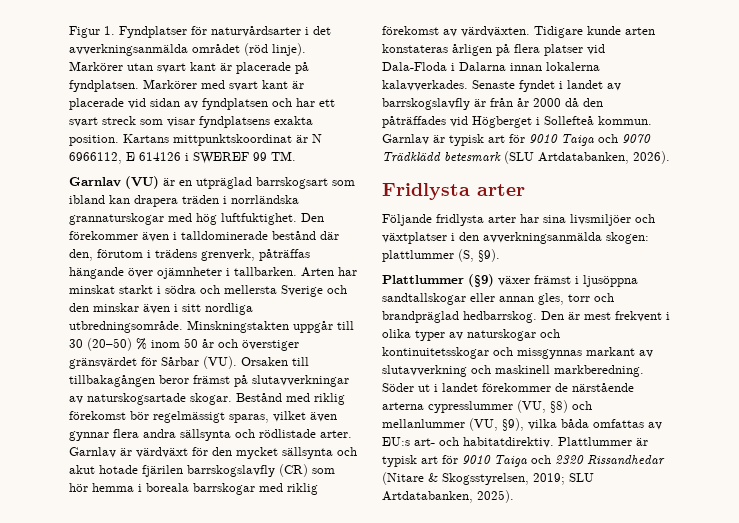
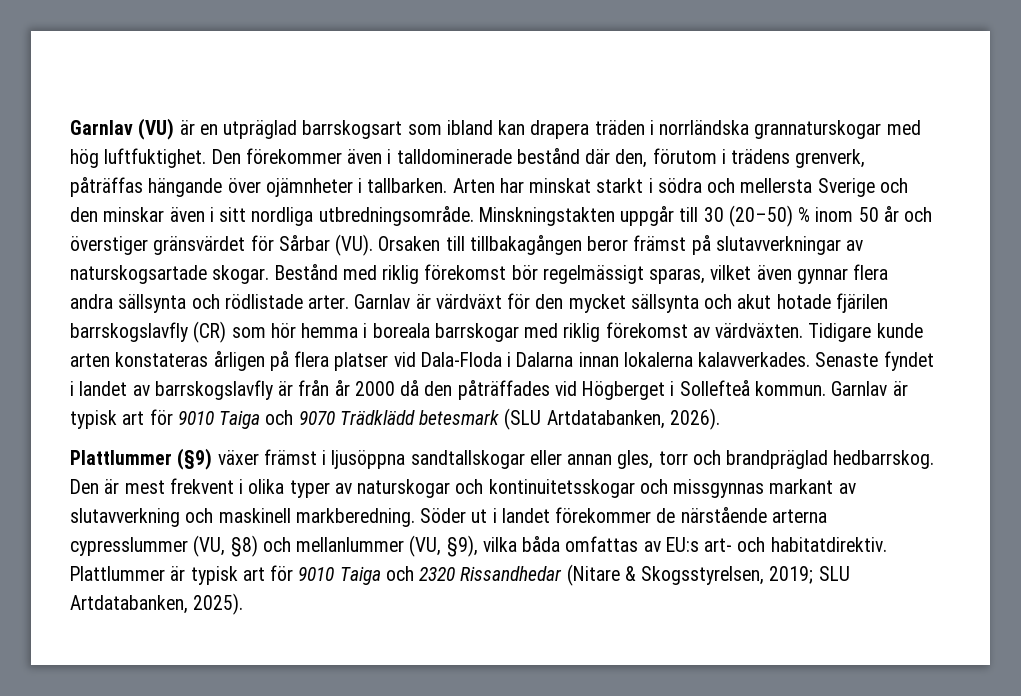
[69,26,331,38] [69,43,306,56] [69,61,309,74] [69,79,304,92] [69,98,335,110] [69,116,313,128] [69,134,322,146] [69,151,296,164] Figur 1. Fyndplatser för naturvårdsarter i det avverkningsanmälda området (röd linje). Markörer utan svart kant är placerade på fyndplatsen. Markörer med svart kant är placerade vid sidan av fyndplatsen och har ett svart streck som visar fyndplatsens exakta position. Kartans mittpunktskoordinat är N 6966112, E 614126 i SWEREF 99 TM. // -> (70, 127) none
[382,183,525,200] [382,214,655,226] [382,232,649,244] [382,249,500,262] // Fridlysta arter // Följande fridlysta arter har sina livsmiljöer och växtplatser i den avverkningsanmälda skogen: plattlummer (S, §9). -> (720, 419) none

